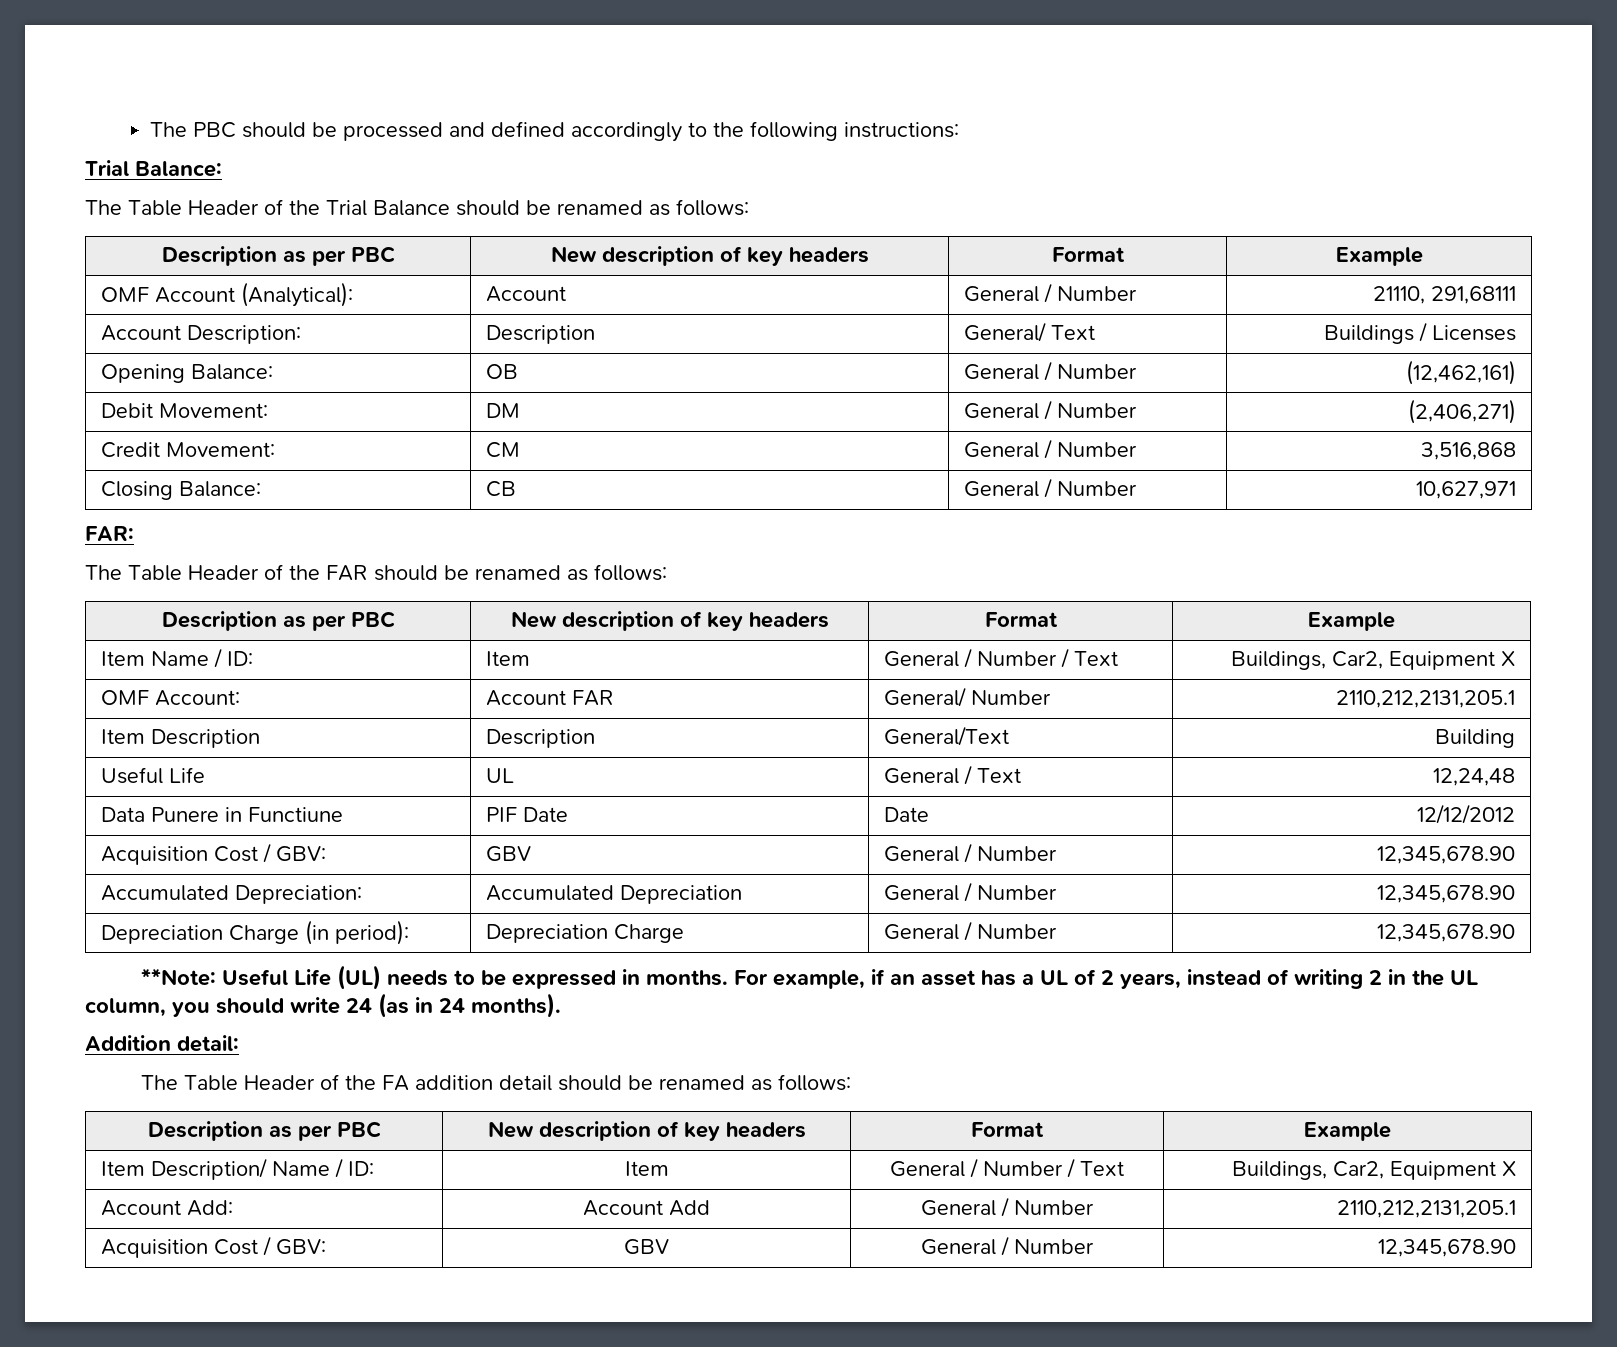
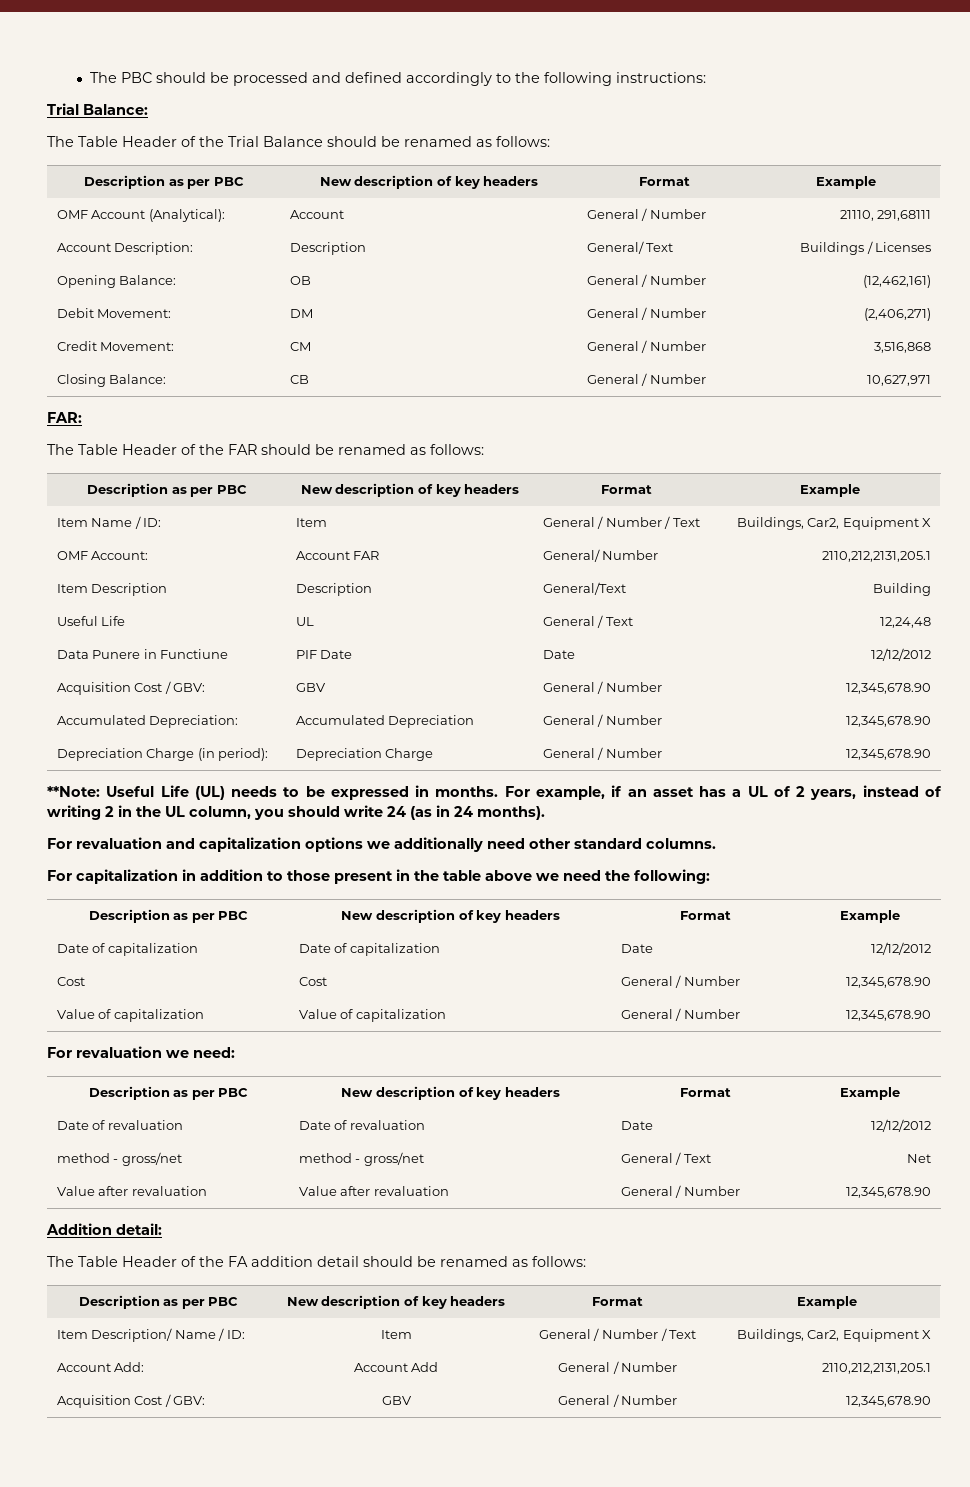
(561, 1005) none -> [47,837,716,852] [47,869,710,884] [88,909,249,923] [341,909,560,923] [680,911,731,920] [840,910,900,923] [56,943,198,956] [298,943,440,956] [620,944,653,953] [871,942,932,955] [56,977,85,986] [298,977,327,986] [620,975,740,988] [846,977,932,988] [56,1009,204,1022] [298,1009,446,1022] [620,1008,740,1021] [846,1010,932,1021] [47,1046,235,1058] [88,1086,249,1100] [341,1086,560,1100] [680,1088,731,1097] [840,1087,900,1100] [56,1120,183,1130] [298,1120,425,1130] [620,1121,653,1130] [871,1119,932,1132] [56,1152,182,1166] [298,1152,424,1166] [620,1152,711,1165] [907,1154,932,1163] [56,1186,207,1196] [298,1186,449,1196] [620,1185,740,1198] [846,1187,932,1198] // For revaluation and capitalization options we additionally need other standard columns. // For capitalization in addition to those present in the table above we need the following: // Description as per PBC | New description of key headers | Format | Example // Date of capitalization | Date of capitalization | Date | 12/12/2012 // Cost | Cost | General / Number | 12,345,678.90 // Value of capitalization | Value of capitalization | General / Number | 12,345,678.90 // For revaluation we need: // Description as per PBC | New description of key headers | Format | Example // Date of revaluation | Date of revaluation | Date | 12/12/2012 // method - gross/net | method - gross/net | General / Text | Net // Value after revaluation | Value after revaluation | General / Number | 12,345,678.90

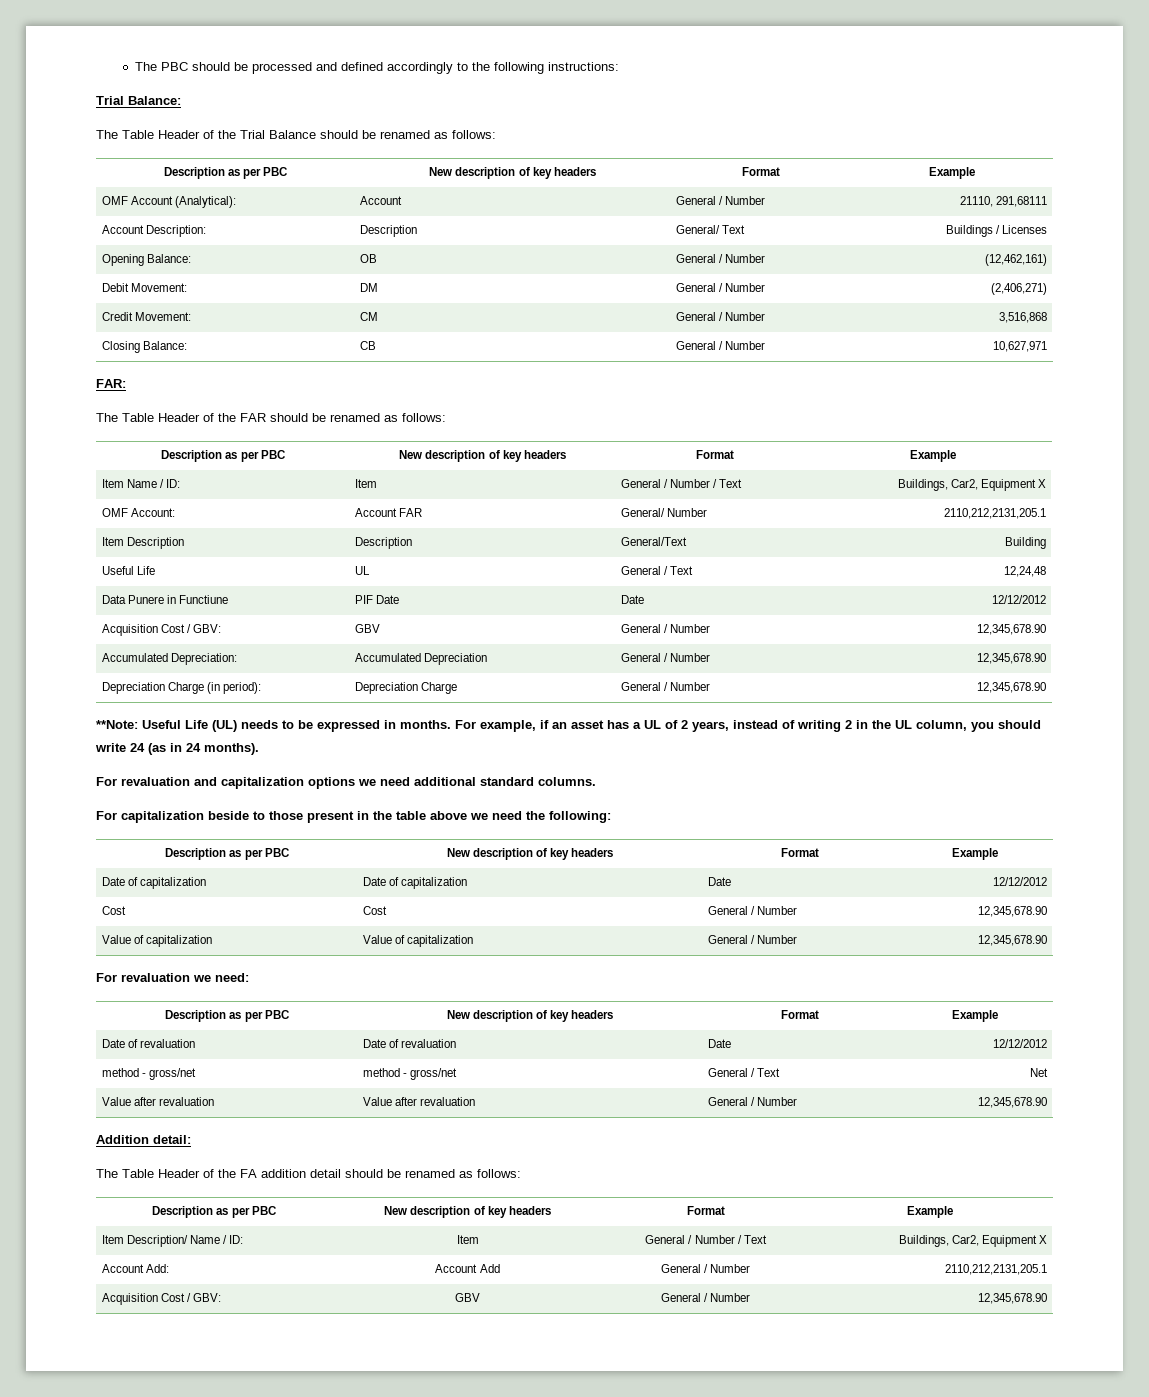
[394,837,570,852] additionally need other -> [380,777,476,786] need additional
[182,869,263,881] in addition -> [208,811,249,820] beside

